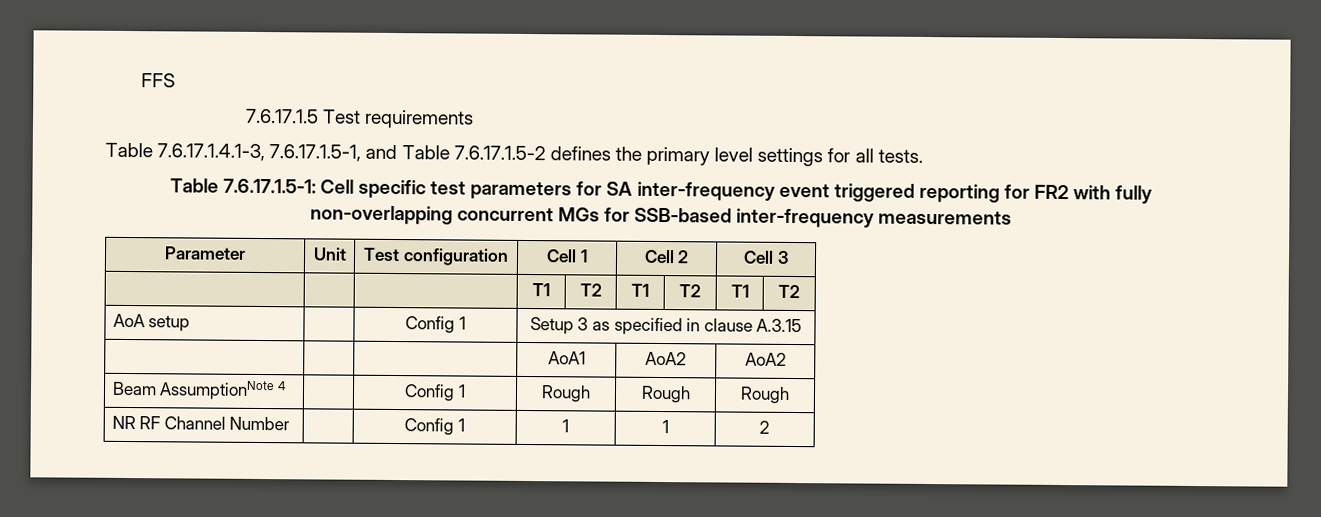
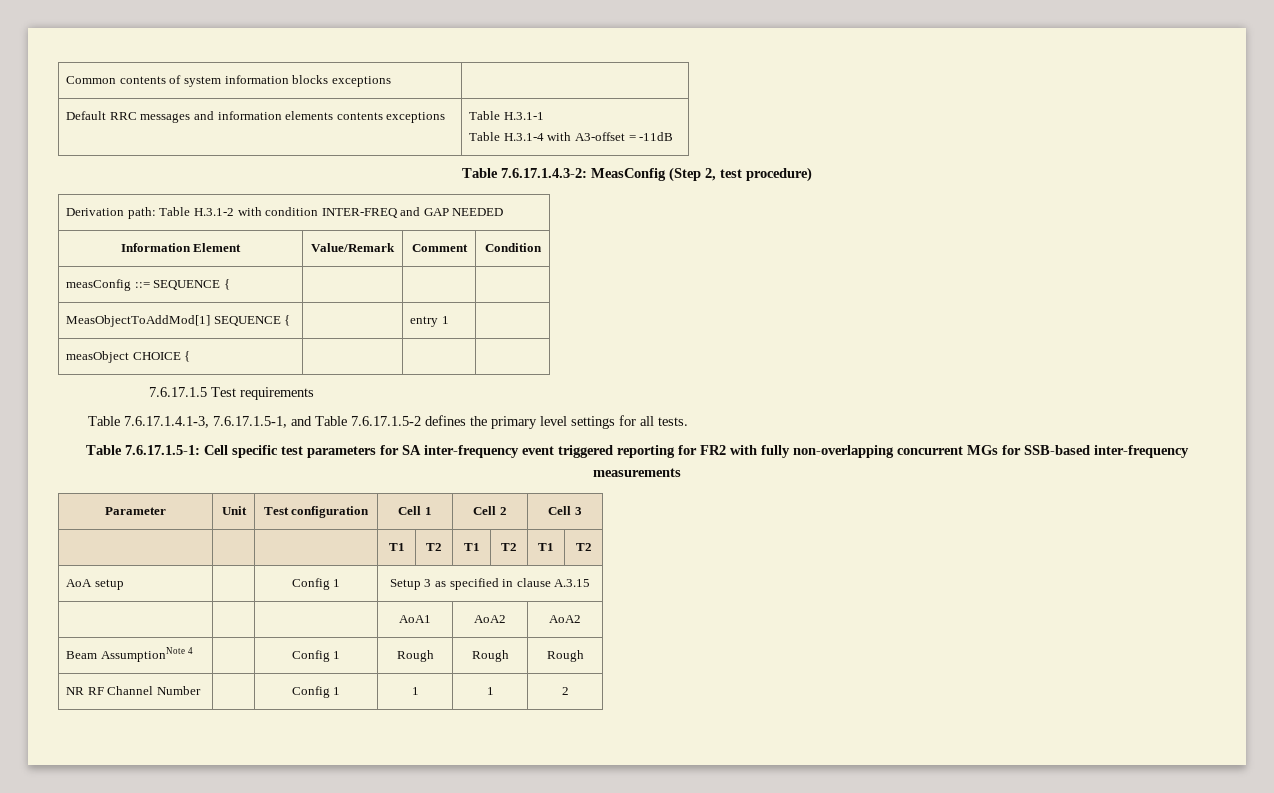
[140,73,176,88] FFS -> [66,75,391,87] [66,111,446,123] [469,111,544,120] [469,132,674,141] [462,167,812,182] [66,207,504,219] [120,243,242,252] [311,243,395,252] [411,244,468,252] [484,243,542,252] [66,279,230,291] [66,315,291,327] [410,316,449,327] [66,351,191,363] Common contents of system information blocks exceptions | // Default RRC messages and information elements contents exceptions | Table H.3.1-1 // Table H.3.1-4 with A3-offset = -11dB // Table 7.6.17.1.4.3-2: MeasConfig (Step 2, test procedure) // Derivation path: Table H.3.1-2 with condition INTER-FREQ and GAP NEEDED // Information Element | Value/Remark | Comment | Condition // measConfig ::= SEQUENCE { | | | // MeasObjectToAddMod[1] SEQUENCE { | | entry 1 | // measObject CHOICE { | | |

